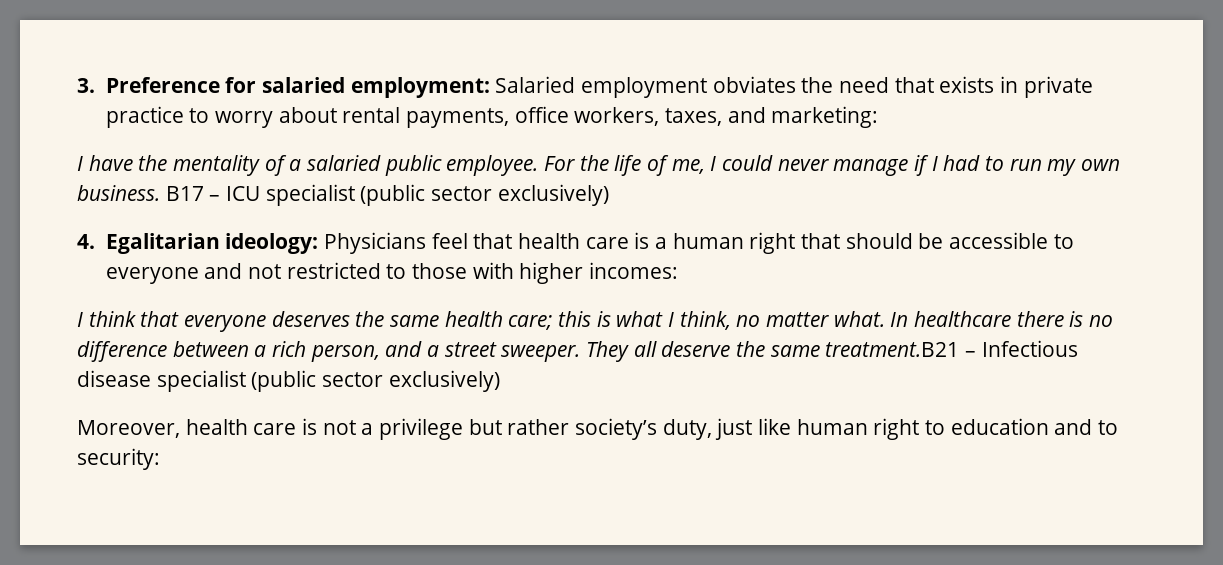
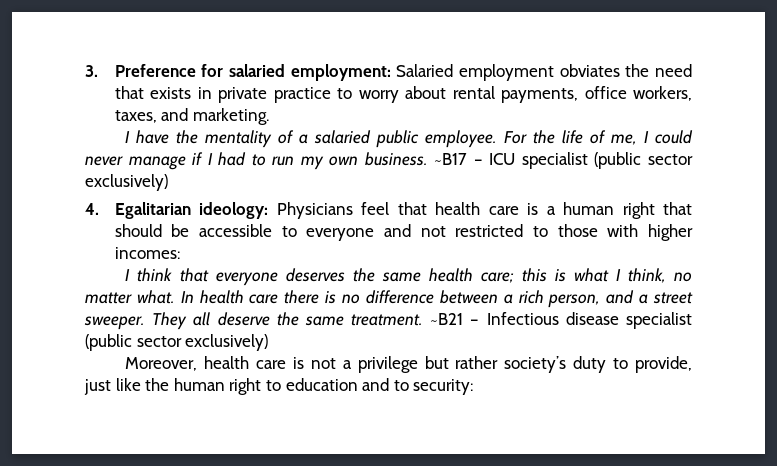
[771,106,879,128] marketing: -> [192,108,269,125] marketing.
[165,186,204,201] B17 -> [434,153,468,165] ~B17
[914,311,1012,327] healthcare -> [199,290,279,304] health care
[825,342,960,357] treatment.B21 -> [351,313,464,326] treatment. ~B21
[662,419,712,440] duty, -> [573,356,692,373] duty to provide,
(792, 426) none -> [145,378,170,391] the

